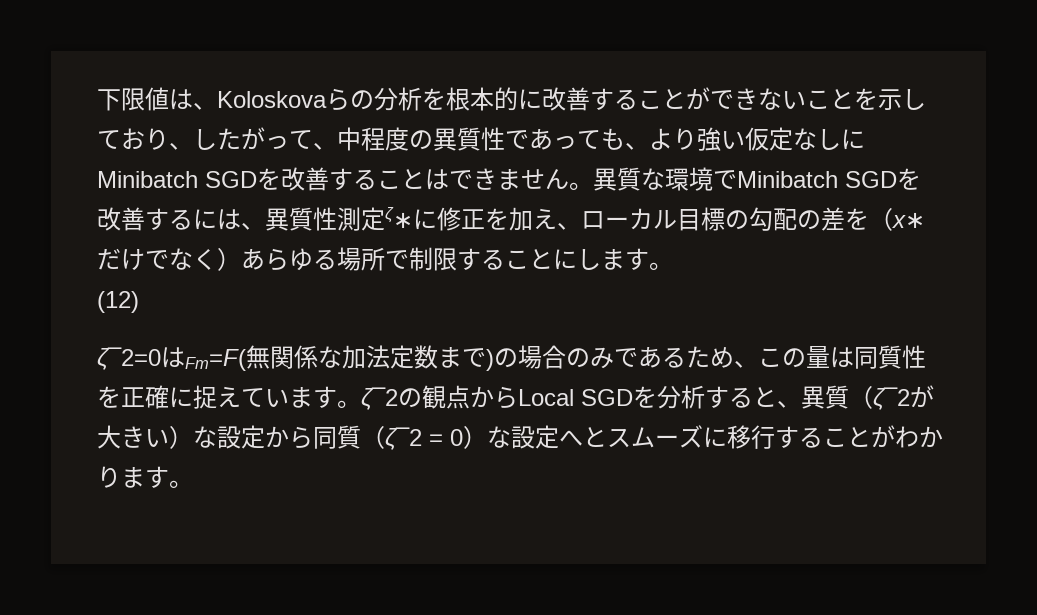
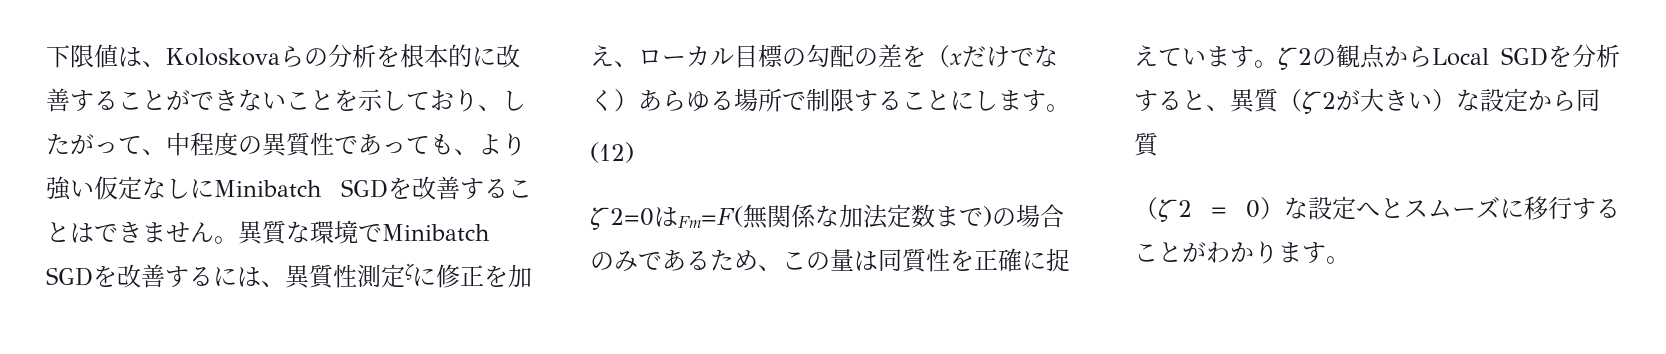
[385,207,413,228] ζ∗ -> [405,263,414,280] ζ
[892,212,925,228] x∗ -> [950,53,962,65] x
(361, 437) none -> (1159, 144) //

